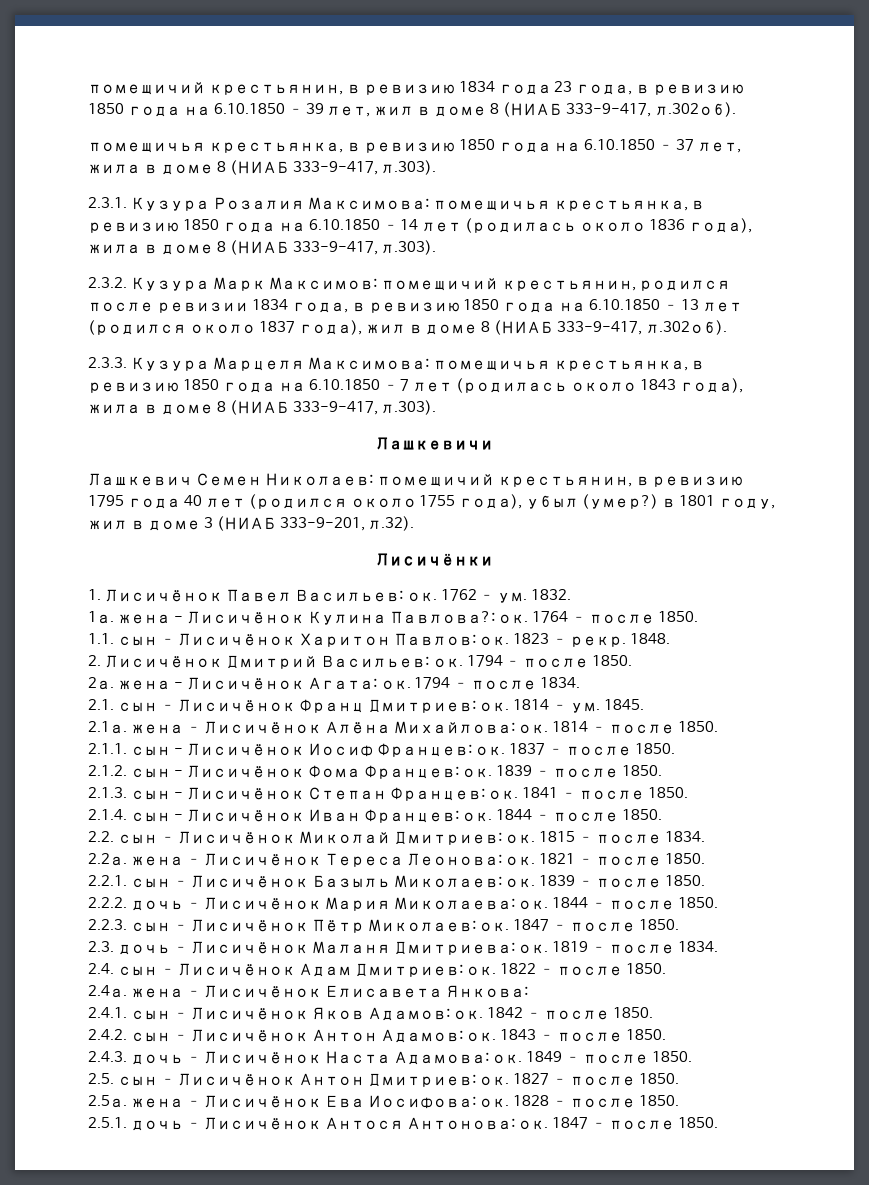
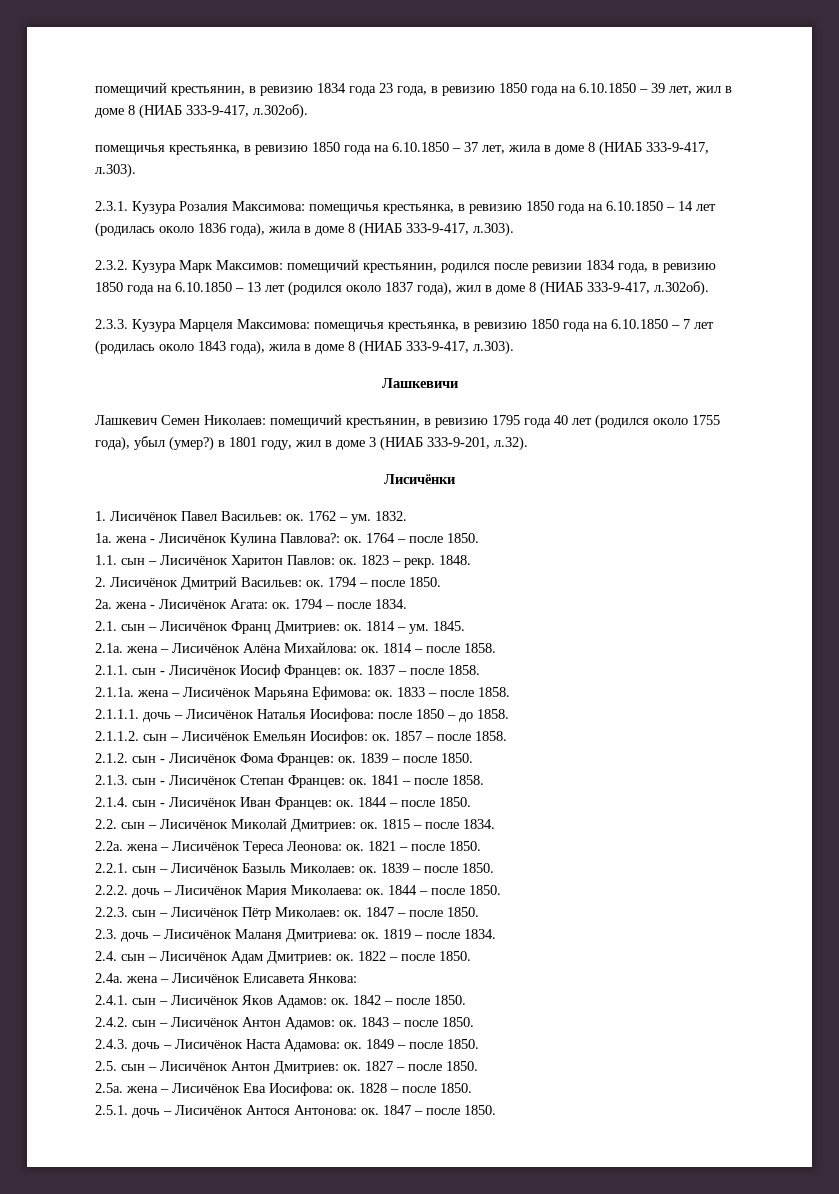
[678,721,719,732] 1850. -> [464,643,496,653] 1858.
[635,743,676,754] 1850. -> [448,665,480,675] [95,686,510,700] [95,708,509,722] [95,730,507,744] 1858. // 2.1.1а. жена – Лисичёнок Марьяна Ефимова: ок. 1833 – после 1858. // 2.1.1.1. дочь – Лисичёнок Наталья Иосифова: после 1850 – до 1858. // 2.1.1.2. сын – Лисичёнок Емельян Иосифов: ок. 1857 – после 1858.
[648,787,689,798] 1850. -> [452,775,484,785] 1858.

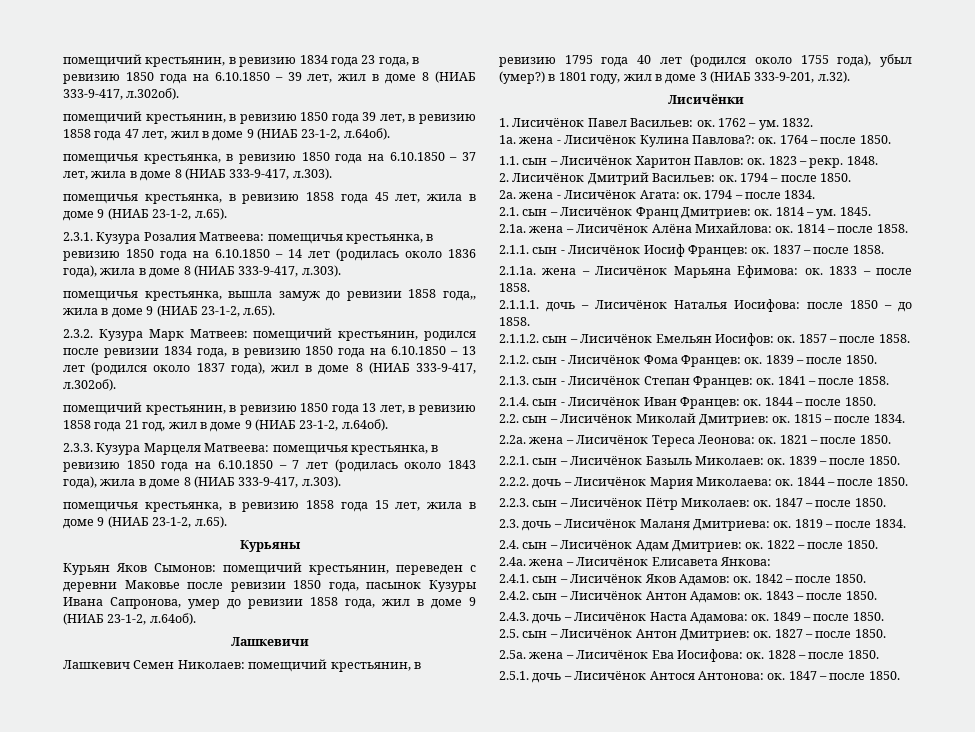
(308, 111) none -> [63,111,476,124] [63,128,390,141] // помещичий крестьянин, в ревизию 1850 года 39 лет, в ревизию 1858 года 47 лет, жил в доме 9 (НИАБ 23-1-2, л.64об).
(136, 170) none -> [63,192,476,204] [63,208,227,221] // помещичья крестьянка, в ревизию 1858 года 45 лет, жила в доме 9 (НИАБ 23-1-2, л.65).
[232,201,305,211] Максимова: -> [199,232,265,241] Матвеева:
(514, 229) none -> [63,289,476,301] [63,305,276,318] // помещичья крестьянка, вышла замуж до ревизии 1858 года,, жила в доме 9 (НИАБ 23-1-2, л.65).
[216,260,283,270] Максимов: -> [189,329,248,338] Матвеев:
(709, 288) none -> [63,402,476,415] [63,419,388,432] // помещичий крестьянин, в ревизию 1850 года 13 лет, в ревизию 1858 года 21 год, жил в доме 9 (НИАБ 23-1-2, л.64об).
[237,319,310,329] Максимова: -> [204,443,270,452] Матвеева:
(514, 347) none -> [63,500,476,512] [63,516,227,529] [239,540,301,552] [63,562,476,575] [63,580,476,592] [63,597,476,609] [63,613,196,625] // помещичья крестьянка, в ревизию 1858 года 15 лет, жила в доме 9 (НИАБ 23-1-2, л.65). // Курьяны // Курьян Яков Сымонов: помещичий крестьянин, переведен с деревни Маковье после ревизии 1850 года, пасынок Кузуры Ивана Сапронова, умер до ревизии 1858 года, жил в доме 9 (НИАБ 23-1-2, л.64об).

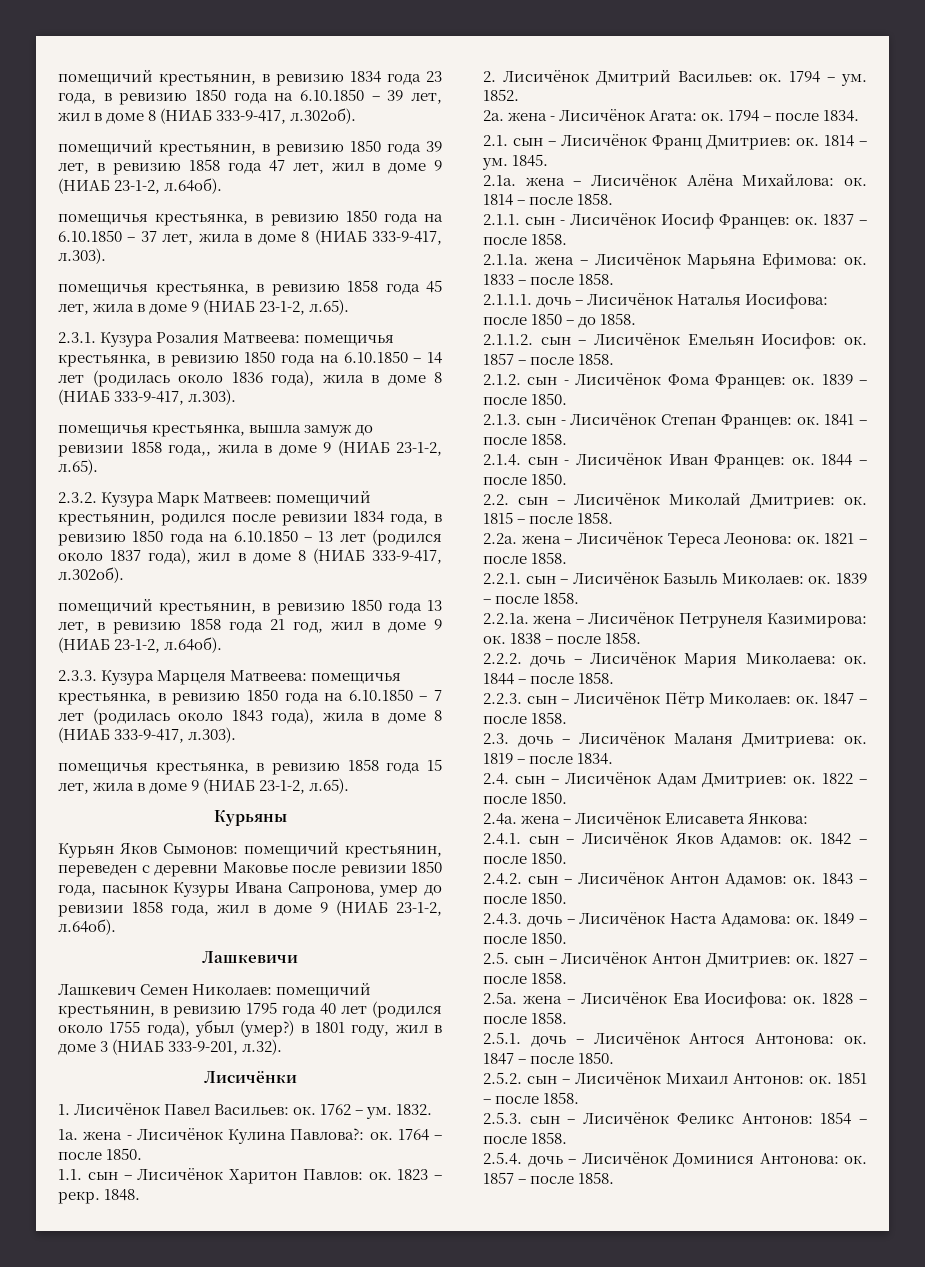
[780,173,851,182] после 1850. -> [841,74,868,86] [483,89,519,101] ум. 1852.
[873,414,905,423] 1834. -> [577,512,614,524] 1858.
[859,435,891,444] 1850. -> [531,552,568,564] 1858.
[868,456,900,465] 1850. -> [543,592,580,604] [483,612,867,628] [483,632,642,644] 1858. // 2.2.1а. жена – Лисичёнок Петрунеля Казимирова: ок. 1838 – после 1858.
[876,477,908,486] 1850. -> [578,672,615,684] 1858.
[854,498,886,507] 1850. -> [531,712,568,724] 1858.
[854,629,886,638] 1850. -> [531,972,568,984] 1858.
[847,650,879,659] 1850. -> [531,1012,568,1024] 1858.
(900, 675) none -> [483,1072,867,1084] [483,1092,580,1104] [483,1112,867,1125] [483,1132,568,1144] [483,1152,867,1168] [483,1172,615,1184] // 2.5.2. сын – Лисичёнок Михаил Антонов: ок. 1851 – после 1858. // 2.5.3. сын – Лисичёнок Феликс Антонов: 1854 – после 1858. // 2.5.4. дочь – Лисичёнок Доминися Антонова: ок. 1857 – после 1858.

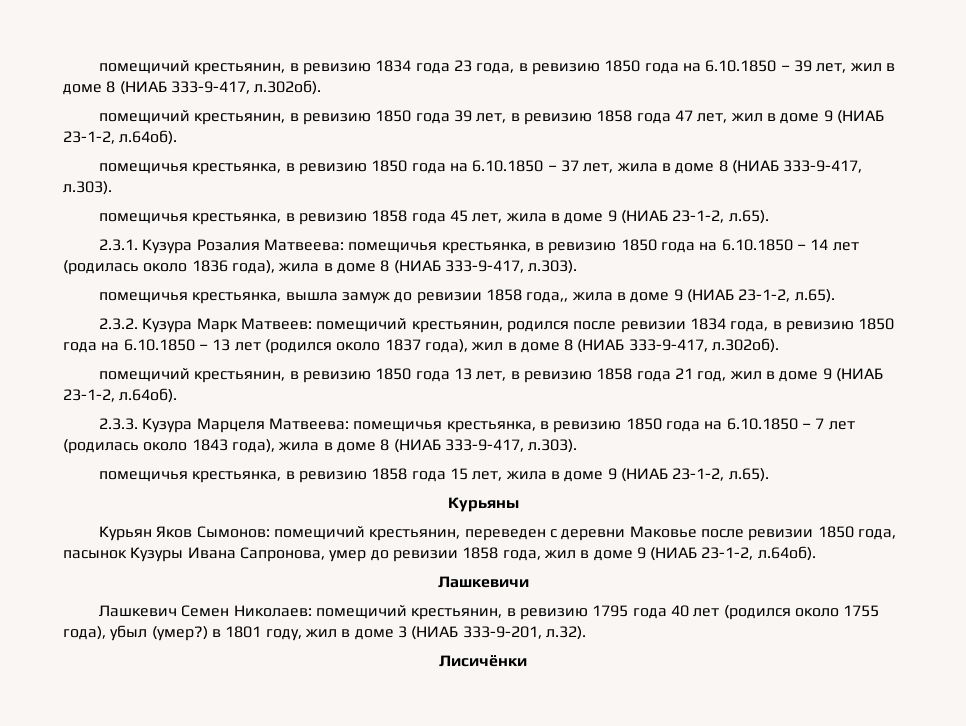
[58,1103,433,1119] [58,1128,442,1144] [58,1148,143,1160] [58,1168,442,1184] [58,1189,141,1204] [483,69,868,86] [483,89,519,101] [483,109,860,122] [483,134,867,150] [482,154,549,170] [483,173,867,186] [483,193,614,206] [483,213,867,229] [483,233,568,245] [483,253,867,269] [483,273,615,285] [483,293,829,309] [483,313,637,328] [483,333,867,349] [483,353,615,365] [483,373,867,389] [483,393,568,405] [483,413,867,429] [483,433,568,445] [483,453,867,469] [483,473,568,485] [483,492,867,509] [483,512,614,524] [483,532,867,548] [483,552,568,564] [483,572,867,584] [483,592,580,604] [483,612,867,628] [483,632,642,644] [483,652,867,668] [483,672,615,685] [483,692,867,708] [483,712,568,724] [483,732,867,748] [483,753,614,765] [483,772,867,788] [483,792,568,804] [483,812,809,825] [483,832,867,847] [483,852,568,864] [483,872,867,887] [483,892,568,904] [483,912,867,927] [483,932,568,944] [483,952,867,968] [483,972,568,984] [483,992,867,1008] [483,1012,568,1024] [483,1032,867,1047] [483,1052,615,1065] [483,1072,867,1084] [483,1092,580,1104] [483,1112,867,1125] [483,1132,568,1144] [483,1152,867,1168] [483,1172,615,1184] // 1. Лисичёнок Павел Васильев: ок. 1762 – ум. 1832. // 1а. жена - Лисичёнок Кулина Павлова?: ок. 1764 – после 1850. // 1.1. сын – Лисичёнок Харитон Павлов: ок. 1823 – рекр. 1848. // 2. Лисичёнок Дмитрий Васильев: ок. 1794 – ум. 1852. // 2а. жена - Лисичёнок Агата: ок. 1794 – после 1834. // 2.1. сын – Лисичёнок Франц Дмитриев: ок. 1814 – ум. 1845. // 2.1а. жена – Лисичёнок Алёна Михайлова: ок. 1814 – после 1858. // 2.1.1. сын - Лисичёнок Иосиф Францев: ок. 1837 – после 1858. // 2.1.1а. жена – Лисичёнок Марьяна Ефимова: ок. 1833 – после 1858. // 2.1.1.1. дочь – Лисичёнок Наталья Иосифова: после 1850 – до 1858. // 2.1.1.2. сын – Лисичёнок Емельян Иосифов: ок. 1857 – после 1858. // 2.1.2. сын - Лисичёнок Фома Францев: ок. 1839 – после 1850. // 2.1.3. сын - Лисичёнок Степан Францев: ок. 1841 – после 1858. // 2.1.4. сын - Лисичёнок Иван Францев: ок. 1844 – после 1850. // 2.2. сын – Лисичёнок Миколай Дмитриев: ок. 1815 – после 1858. // 2.2а. жена – Лисичёнок Тереса Леонова: ок. 1821 – после 1858. // 2.2.1. сын – Лисичёнок Базыль Миколаев: ок. 1839 – после 1858. // 2.2.1а. жена – Лисичёнок Петрунеля Казимирова: ок. 1838 – после 1858. // 2.2.2. дочь – Лисичёнок Мария Миколаева: ок. 1844 – после 1858. // 2.2.3. сын – Лисичёнок Пётр Миколаев: ок. 1847 – после 1858. // 2.3. дочь – Лисичёнок Маланя Дмитриева: ок. 1819 – после 1834. // 2.4. сын – Лисичёнок Адам Дмитриев: ок. 1822 – после 1850. // 2.4а. жена – Лисичёнок Елисавета Янкова: // 2.4.1. сын – Лисичёнок Яков Адамов: ок. 1842 – после 1850. // 2.4.2. сын – Лисичёнок Антон Адамов: ок. 1843 – после 1850. // 2.4.3. дочь – Лисичёнок Наста Адамова: ок. 1849 – после 1850. // 2.5. сын – Лисичёнок Антон Дмитриев: ок. 1827 – после 1858. // 2.5а. жена – Лисичёнок Ева Иосифова: ок. 1828 – после 1858. // 2.5.1. дочь – Лисичёнок Антося Антонова: ок. 1847 – после 1850. // 2.5.2. сын – Лисичёнок Михаил Антонов: ок. 1851 – после 1858. // 2.5.3. сын – Лисичёнок Феликс Антонов: 1854 – после 1858. // 2.5.4. дочь – Лисичёнок Доминися Антонова: ок. 1857 – после 1858. -> (527, 661) none

